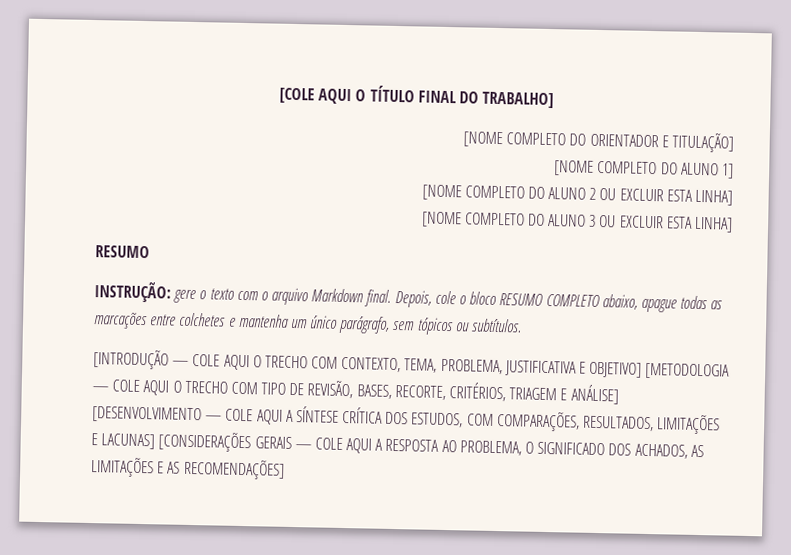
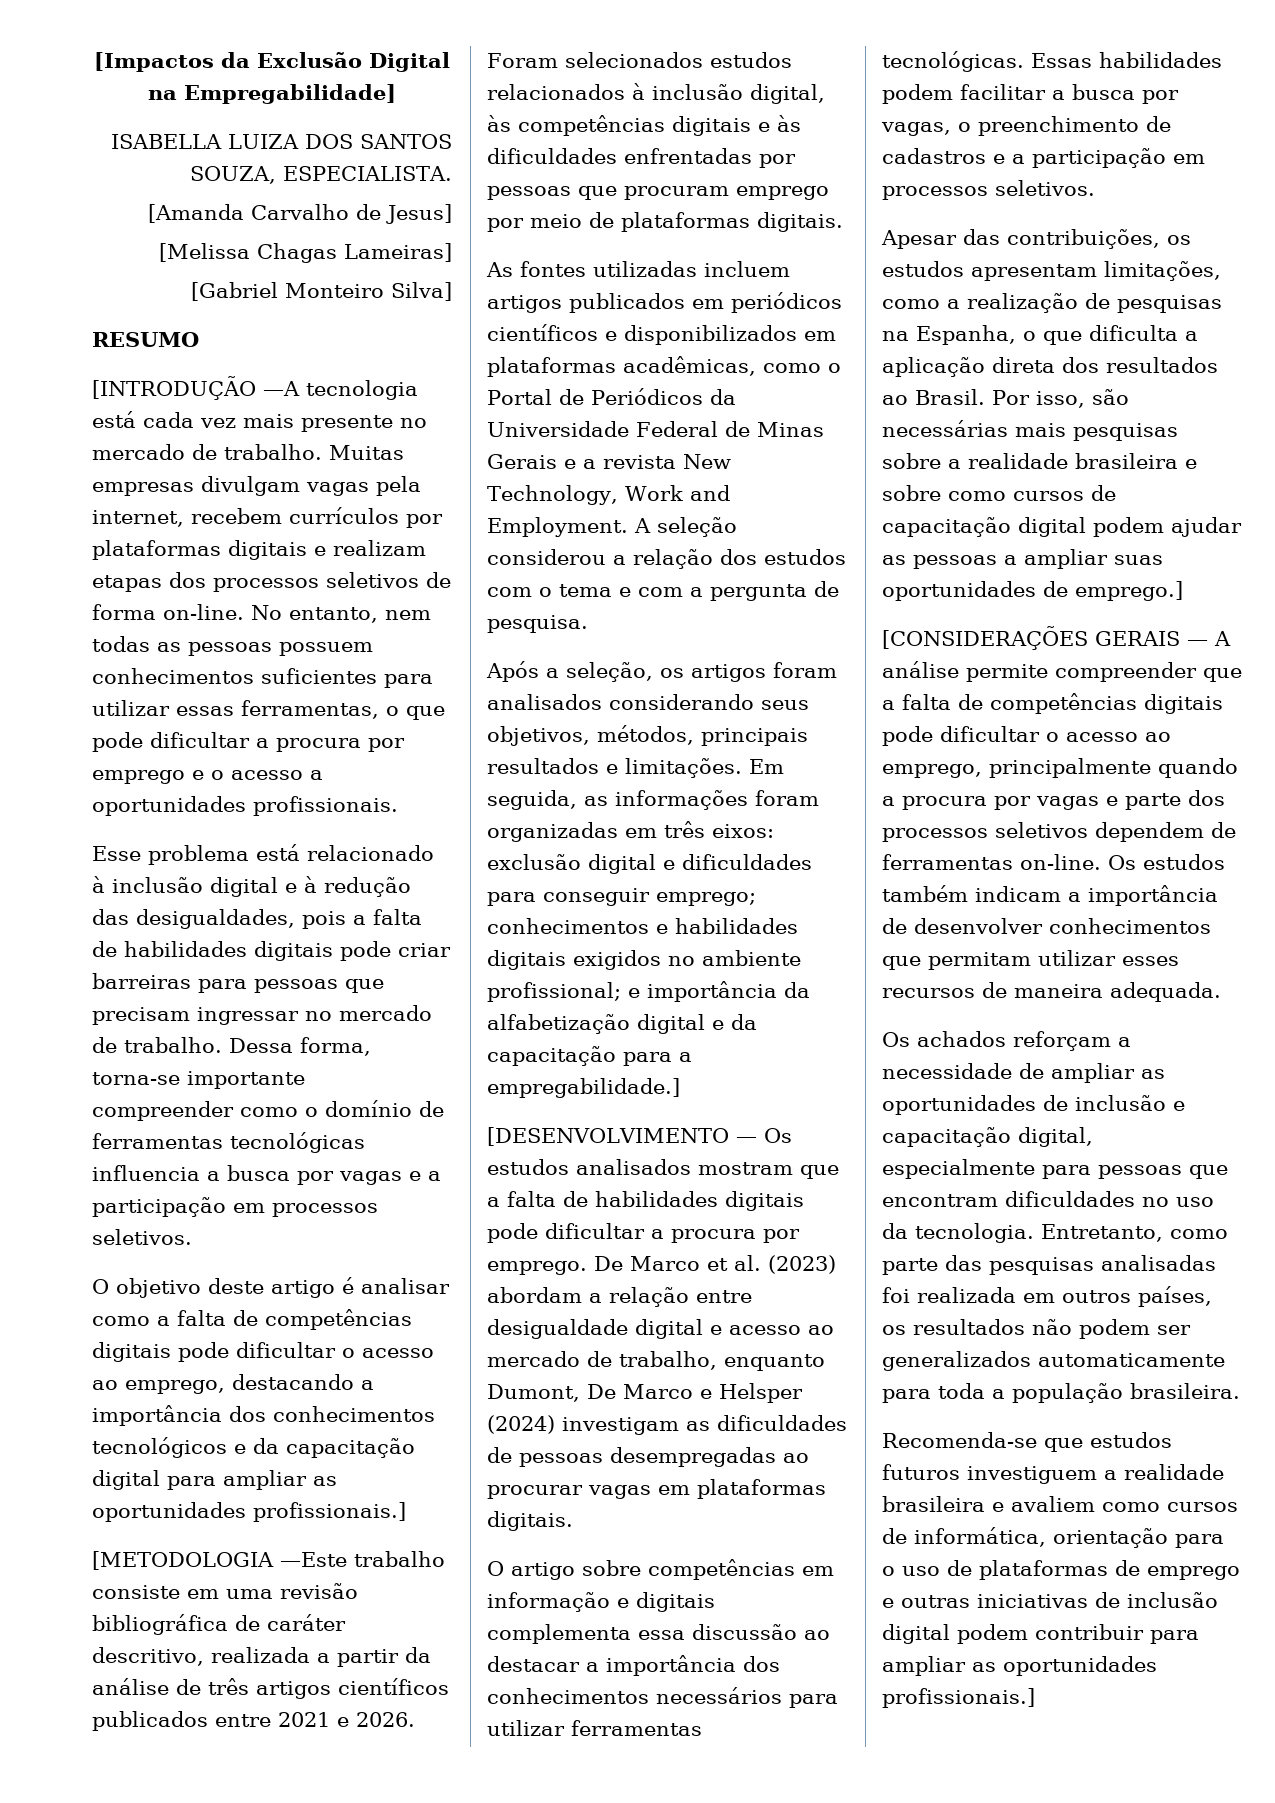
[278,85,555,109] [463,131,734,153] [554,160,734,179] [421,184,733,206] [421,211,733,233] [95,245,150,259] [94,281,724,313] [93,311,523,336] [93,348,731,380] [92,379,619,405] [92,406,721,435] [91,430,704,459] [91,456,285,480] [COLE AQUI O TÍTULO FINAL DO TRABALHO] // [NOME COMPLETO DO ORIENTADOR E TITULAÇÃO] // [NOME COMPLETO DO ALUNO 1] // [NOME COMPLETO DO ALUNO 2 OU EXCLUIR ESTA LINHA] // [NOME COMPLETO DO ALUNO 3 OU EXCLUIR ESTA LINHA] // RESUMO // INSTRUÇÃO: gere o texto com o arquivo Markdown final. Depois, cole o bloco RESUMO COMPLETO abaixo, apague todas as marcações entre colchetes e mantenha um único parágrafo, sem tópicos ou subtítulos. // [INTRODUÇÃO — COLE AQUI O TRECHO COM CONTEXTO, TEMA, PROBLEMA, JUSTIFICATIVA E OBJETIVO] [METODOLOGIA — COLE AQUI O TRECHO COM TIPO DE REVISÃO, BASES, RECORTE, CRITÉRIOS, TRIAGEM E ANÁLISE] [DESENVOLVIMENTO — COLE AQUI A SÍNTESE CRÍTICA DOS ESTUDOS, COM COMPARAÇÕES, RESULTADOS, LIMITAÇÕES E LACUNAS] [CONSIDERAÇÕES GERAIS — COLE AQUI A RESPOSTA AO PROBLEMA, O SIGNIFICADO DOS ACHADOS, AS LIMITAÇÕES E AS RECOMENDAÇÕES] -> [94,52,450,72] [148,84,396,104] [111,134,452,149] [190,166,453,184] [148,204,452,224] [159,243,452,263] [191,282,452,301] [92,332,199,347] [92,376,418,400] [92,411,427,432] [92,444,404,460] [92,476,421,496] [92,507,443,528] [92,540,426,560] [92,572,451,592] [92,604,431,623] [92,636,373,656] [92,668,433,688] [92,700,445,720] [92,732,405,752] [92,770,323,784] [92,796,398,816] [92,844,434,865] [92,876,411,897] [92,909,422,929] [92,941,451,961] [92,973,384,993] [92,1005,432,1025] [92,1037,371,1056] [92,1071,305,1089] [92,1100,444,1121] [92,1132,365,1153] [92,1165,441,1185] [92,1197,378,1217] [92,1229,192,1245] [92,1277,450,1298] [92,1309,412,1330] [92,1342,434,1362] [92,1374,374,1394] [92,1405,435,1426] [92,1437,415,1458] [92,1470,337,1490] [92,1502,406,1522] [92,1551,445,1570] [92,1583,358,1599] [92,1614,346,1635] [92,1647,431,1667] [92,1678,449,1699] [92,1711,415,1731] [487,52,792,68] [487,83,825,104] [487,115,801,136] [487,148,796,168] [487,186,829,200] [487,212,843,232] [486,261,790,277] [487,292,842,313] [487,324,836,345] [487,356,841,377] [487,388,736,405] [487,421,824,437] [487,454,731,469] [487,485,730,505] [487,517,737,537] [487,549,846,569] [487,581,839,601] [487,615,588,633] [486,661,837,682] [487,694,809,710] [487,725,808,746] [487,758,784,778] [487,790,819,810] [487,821,774,842] [487,854,812,874] [487,888,756,906] [487,918,798,934] [487,950,801,970] [487,981,810,1002] [487,1014,757,1034] [487,1046,692,1066] [487,1078,680,1098] [487,1127,792,1146] [487,1159,839,1179] [487,1191,804,1211] [487,1223,800,1243] [487,1255,836,1275] [487,1287,752,1307] [487,1319,834,1339] [487,1351,825,1371] [487,1383,803,1403] [487,1415,847,1435] [487,1447,809,1467] [487,1479,826,1499] [487,1511,573,1531] [487,1559,834,1580] [487,1592,715,1612] [487,1624,830,1644] [487,1655,780,1676] [487,1687,838,1708] [487,1720,702,1736] [882,51,1222,72] [882,84,1179,104] [881,116,1171,136] [882,148,1205,168] [882,180,1095,200] [881,229,1191,249] [882,261,1221,281] [882,293,1222,313] [882,325,1198,345] [882,357,1218,377] [882,389,1129,408] [882,420,1178,441] [882,453,1197,469] [882,485,1116,501] [882,517,1242,537] [882,549,1163,569] [882,581,1183,601] [882,626,1231,650] [882,661,1242,682] [882,693,1223,714] [882,726,1171,746] [882,758,1238,778] [882,790,1225,810] [882,822,1236,842] [882,854,1225,870] [882,885,1218,906] [882,918,1211,934] [882,950,1179,970] [882,982,1221,1002] [882,1031,1131,1051] [882,1063,1165,1083] [882,1095,1185,1115] [882,1127,1093,1147] [882,1159,1228,1179] [882,1191,1214,1207] [882,1223,1228,1243] [882,1255,1216,1275] [882,1286,1212,1307] [882,1319,1191,1339] [882,1351,1225,1371] [882,1383,1240,1403] [882,1432,1172,1452] [882,1464,1224,1484] [882,1496,1238,1512] [882,1527,1224,1548] [882,1560,1240,1580] [882,1592,1218,1608] [882,1624,1199,1644] [882,1656,1157,1676] [882,1688,1035,1708] [Impactos da Exclusão Digital na Empregabilidade] // ISABELLA LUIZA DOS SANTOS SOUZA, ESPECIALISTA. // [Amanda Carvalho de Jesus] // [Melissa Chagas Lameiras] // [Gabriel Monteiro Silva] // RESUMO // [INTRODUÇÃO —A tecnologia está cada vez mais presente no mercado de trabalho. Muitas empresas divulgam vagas pela internet, recebem currículos por plataformas digitais e realizam etapas dos processos seletivos de forma on-line. No entanto, nem todas as pessoas possuem conhecimentos suficientes para utilizar essas ferramentas, o que pode dificultar a procura por emprego e o acesso a oportunidades profissionais. // Esse problema está relacionado à inclusão digital e à redução das desigualdades, pois a falta de habilidades digitais pode criar barreiras para pessoas que precisam ingressar no mercado de trabalho. Dessa forma, torna-se importante compreender como o domínio de ferramentas tecnológicas influencia a busca por vagas e a participação em processos seletivos. // O objetivo deste artigo é analisar como a falta de competências digitais pode dificultar o acesso ao emprego, destacando a importância dos conhecimentos tecnológicos e da capacitação digital para ampliar as oportunidades profissionais.] // [METODOLOGIA —Este trabalho consiste em uma revisão bibliográfica de caráter descritivo, realizada a partir da análise de três artigos científicos publicados entre 2021 e 2026. Foram selecionados estudos relacionados à inclusão digital, às competências digitais e às dificuldades enfrentadas por pessoas que procuram emprego por meio de plataformas digitais. // As fontes utilizadas incluem artigos publicados em periódicos científicos e disponibilizados em plataformas acadêmicas, como o Portal de Periódicos da Universidade Federal de Minas Gerais e a revista New Technology, Work and Employment. A seleção considerou a relação dos estudos com o tema e com a pergunta de pesquisa. // Após a seleção, os artigos foram analisados considerando seus objetivos, métodos, principais resultados e limitações. Em seguida, as informações foram organizadas em três eixos: exclusão digital e dificuldades para conseguir emprego; conhecimentos e habilidades digitais exigidos no ambiente profissional; e importância da alfabetização digital e da capacitação para a empregabilidade.] // [DESENVOLVIMENTO — Os estudos analisados mostram que a falta de habilidades digitais pode dificultar a procura por emprego. De Marco et al. (2023) abordam a relação entre desigualdade digital e acesso ao mercado de trabalho, enquanto Dumont, De Marco e Helsper (2024) investigam as dificuldades de pessoas desempregadas ao procurar vagas em plataformas digitais. // O artigo sobre competências em informação e digitais complementa essa discussão ao destacar a importância dos conhecimentos necessários para utilizar ferramentas tecnológicas. Essas habilidades podem facilitar a busca por vagas, o preenchimento de cadastros e a participação em processos seletivos. // Apesar das contribuições, os estudos apresentam limitações, como a realização de pesquisas na Espanha, o que dificulta a aplicação direta dos resultados ao Brasil. Por isso, são necessárias mais pesquisas sobre a realidade brasileira e sobre como cursos de capacitação digital podem ajudar as pessoas a ampliar suas oportunidades de emprego.] // [CONSIDERAÇÕES GERAIS — A análise permite compreender que a falta de competências digitais pode dificultar o acesso ao emprego, principalmente quando a procura por vagas e parte dos processos seletivos dependem de ferramentas on-line. Os estudos também indicam a importância de desenvolver conhecimentos que permitam utilizar esses recursos de maneira adequada. // Os achados reforçam a necessidade de ampliar as oportunidades de inclusão e capacitação digital, especialmente para pessoas que encontram dificuldades no uso da tecnologia. Entretanto, como parte das pesquisas analisadas foi realizada em outros países, os resultados não podem ser generalizados automaticamente para toda a população brasileira. // Recomenda-se que estudos futuros investiguem a realidade brasileira e avaliem como cursos de informática, orientação para o uso de plataformas de emprego e outras iniciativas de inclusão digital podem contribuir para ampliar as oportunidades profissionais.]

